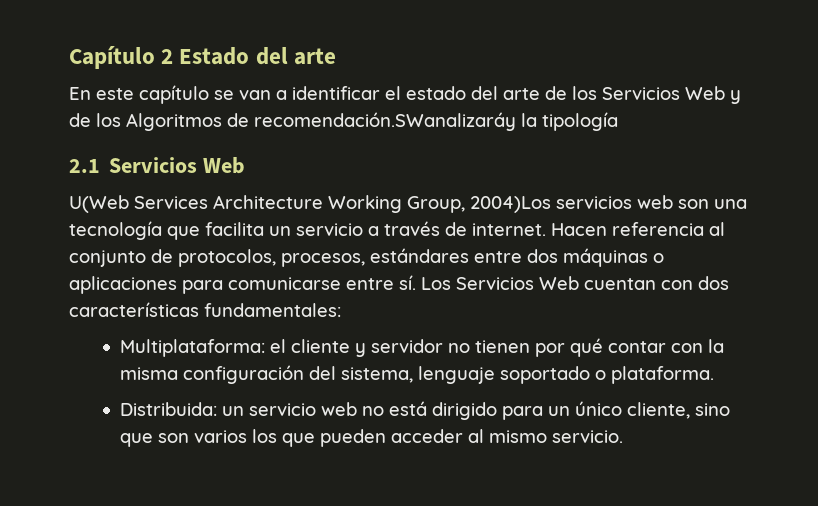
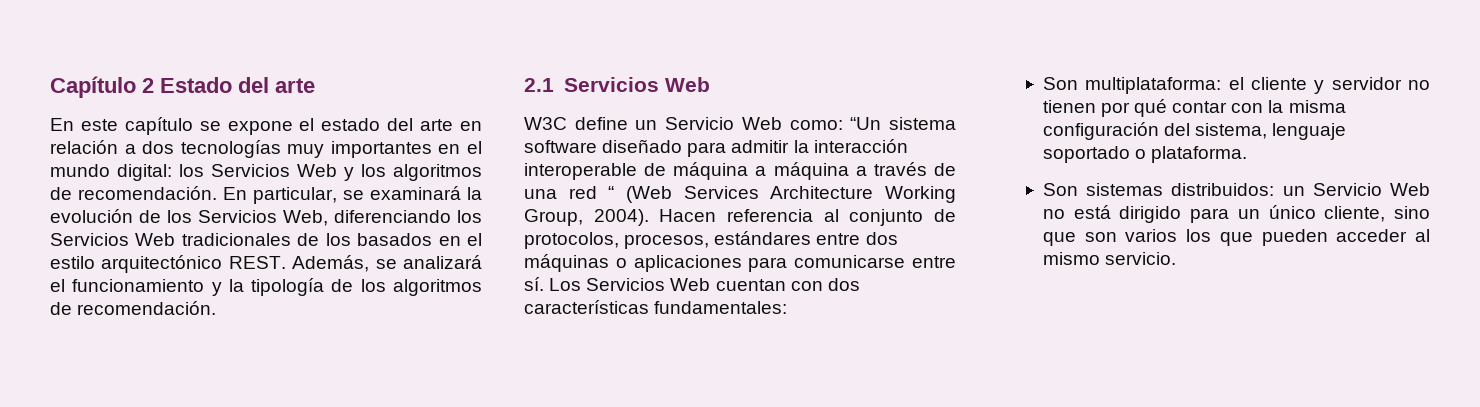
[239,86,380,100] van a identificar -> [227,121,293,135] expone
[545,86,741,104] [69,112,618,131] [69,157,246,174] [69,195,747,213] [69,221,546,240] de los Servicios Web y de los Algoritmos de recomendación.SWanalizaráy la tipología // 2.1 Servicios Web // U(Web Services Architecture Working Group, 2004)Los servicios web son una tecnología que facilita un servicio a través de internet. -> [460,121,483,131] [50,140,482,158] [50,164,482,181] [50,186,482,204] [50,209,482,226] [50,233,483,246] [50,255,482,273] [50,278,482,296] [50,301,217,315] [524,77,710,92] [524,117,956,130] [524,139,908,157] [524,162,956,180] [524,186,956,203] [524,209,649,226] en relación a dos tecnologías muy importantes en el mundo digital: los Servicios Web y los algoritmos de recomendación. En particular, se examinará la evolución de los Servicios Web, diferenciando los Servicios Web tradicionales de los basados en el estilo arquitectónico REST. Además, se analizará el funcionamiento y la tipología de los algoritmos de recomendación. // 2.1 Servicios Web // W3C define un Servicio Web como: “Un sistema software diseñado para admitir la interacción interoperable de máquina a máquina a través de una red “ (Web Services Architecture Working Group, 2004).
[119,339,265,357] Multiplataforma: -> [1042,77,1222,94] Son multiplataforma:
[119,402,357,416] Distribuida: un servicio web -> [1042,183,1430,196] Son sistemas distribuidos: un Servicio Web

